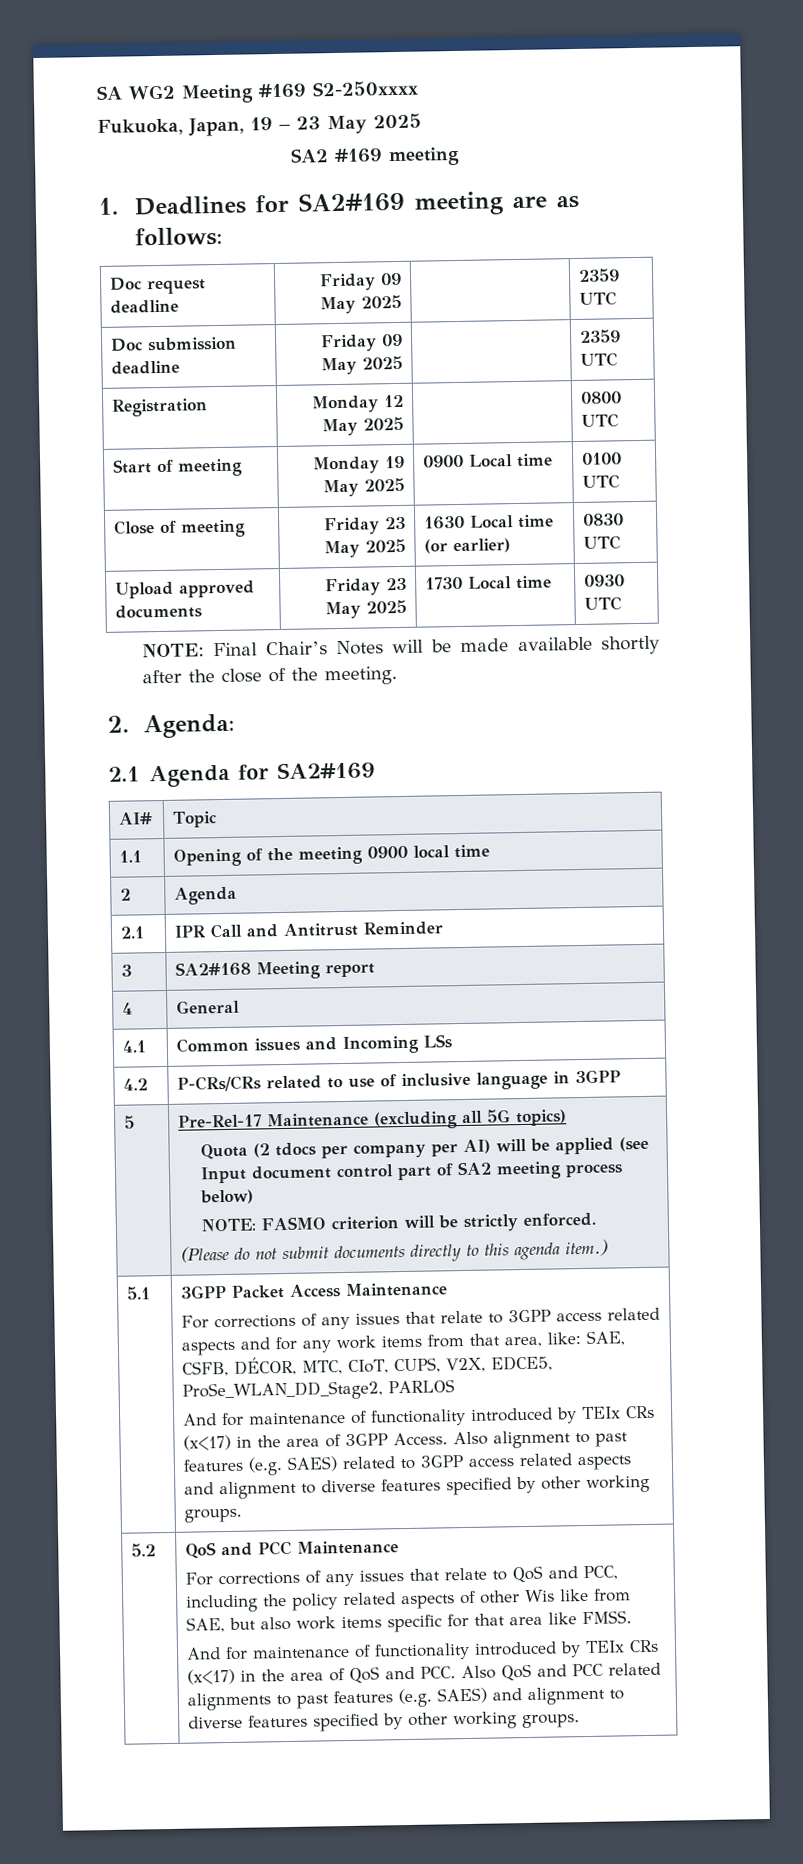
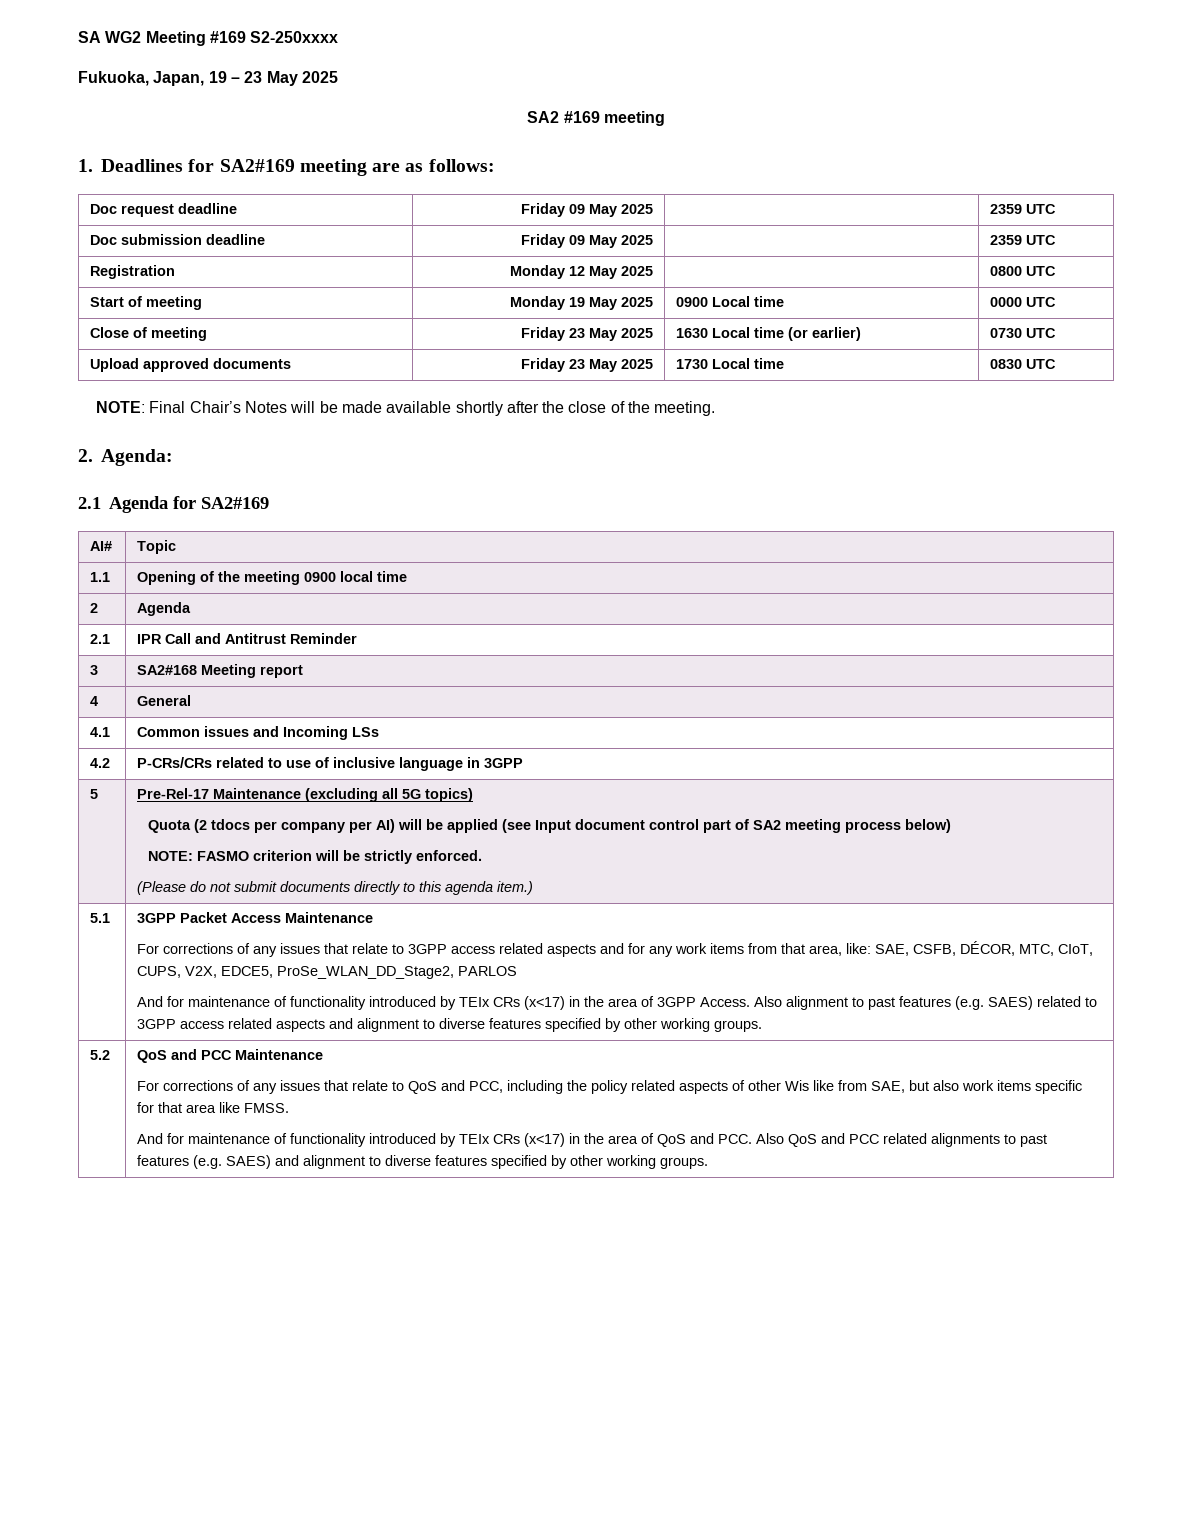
[581,452,623,465] 0100 -> [990,297,1023,307] 0000
[583,513,625,526] 0830 -> [990,328,1023,338] 0730
[584,574,626,587] 0930 -> [990,359,1023,369] 0830

